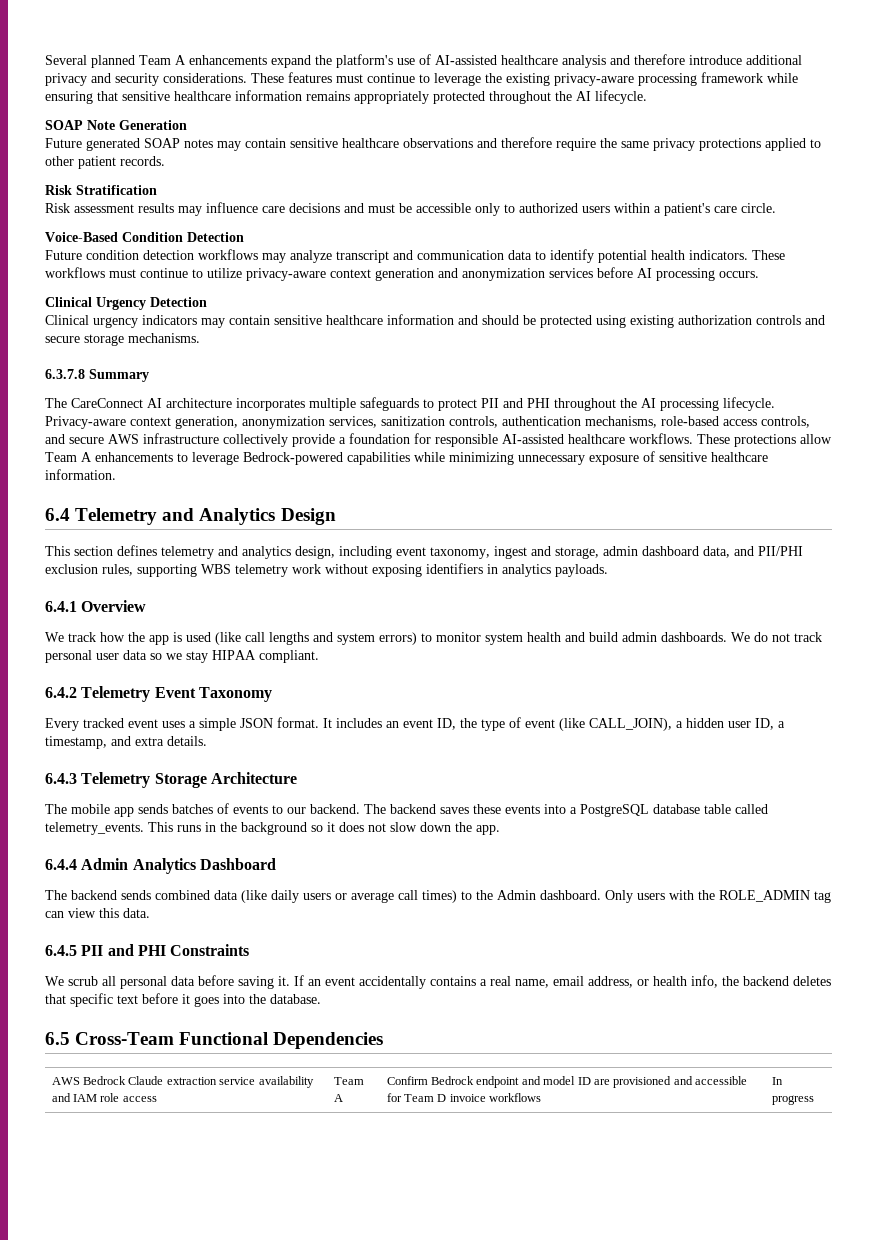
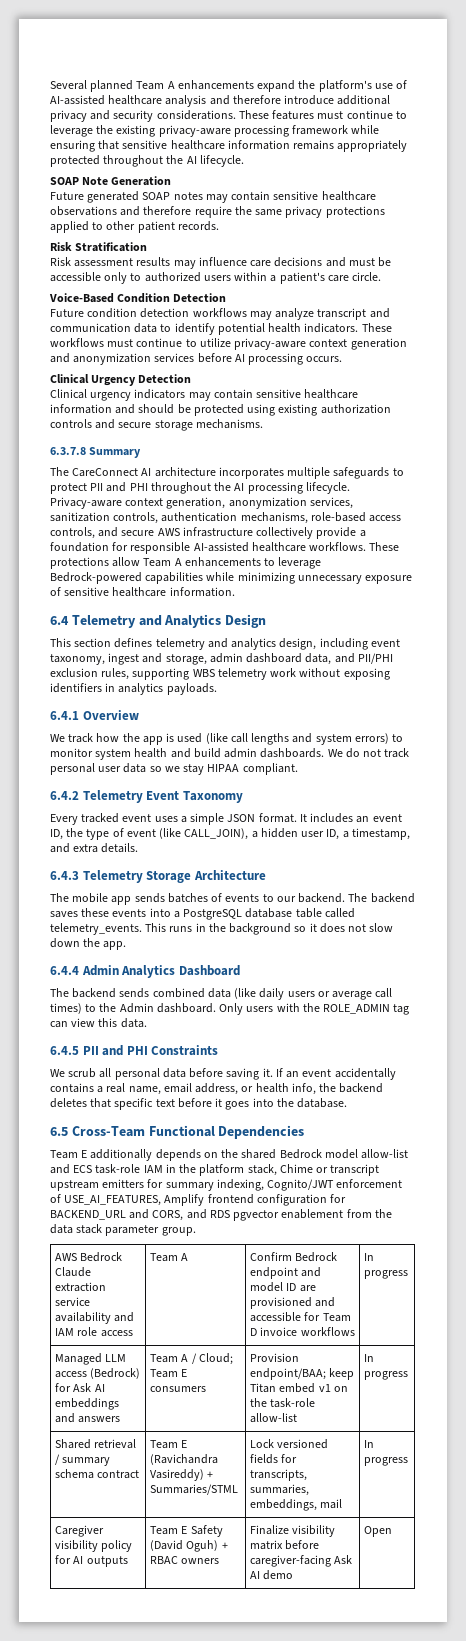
(384, 1040) none -> [50,1149,409,1161] [50,1164,380,1176] [50,1179,403,1191] [50,1194,347,1206] [50,1209,392,1221] [50,1224,196,1236] // Team E additionally depends on the shared Bedrock model allow-list and ECS task-role IAM in the platform stack, Chime or transcript upstream emitters for summary indexing, Cognito/JWT enforcement of USE_AI_FEATURES, Amplify frontend configuration for BACKEND_URL and CORS, and RDS pgvector enablement from the data stack parameter group.
(814, 1100) none -> [55,1353,127,1365] [55,1368,141,1379] [55,1383,105,1392] [55,1398,120,1410] [55,1413,121,1423] [150,1353,233,1365] [150,1369,188,1378] [150,1386,207,1392] [250,1353,300,1362] [250,1368,355,1380] [250,1383,348,1393] [250,1398,316,1408] [250,1413,298,1423] [364,1354,375,1362] [364,1371,409,1380] [55,1439,137,1449] [55,1454,111,1466] [55,1469,140,1479] [150,1440,188,1449] [150,1454,219,1465] [150,1469,214,1481] [150,1484,239,1495] [250,1439,329,1449] [250,1454,298,1464] [250,1469,308,1481] [250,1484,310,1496] [250,1499,343,1511] [364,1440,375,1448] [364,1457,409,1466] [55,1525,105,1537] [55,1540,133,1552] [55,1555,128,1567] [150,1525,223,1537] [150,1540,228,1552] [150,1556,220,1564] [250,1525,336,1537] [250,1540,320,1550] [250,1555,353,1567] [250,1570,294,1580] [364,1526,393,1537] // Managed LLM access (Bedrock) for Ask AI embeddings and answers | Team A / Cloud; Team E consumers | Provision endpoint/BAA; keep Titan embed v1 on the task-role allow-list | In progress // Shared retrieval / summary schema contract | Team E (Ravichandra Vasireddy) + Summaries/STML | Lock versioned fields for transcripts, summaries, embeddings, mail | In progress // Caregiver visibility policy for AI outputs | Team E Safety (David Oguh) + RBAC owners | Finalize visibility matrix before caregiver-facing Ask AI demo | Open

